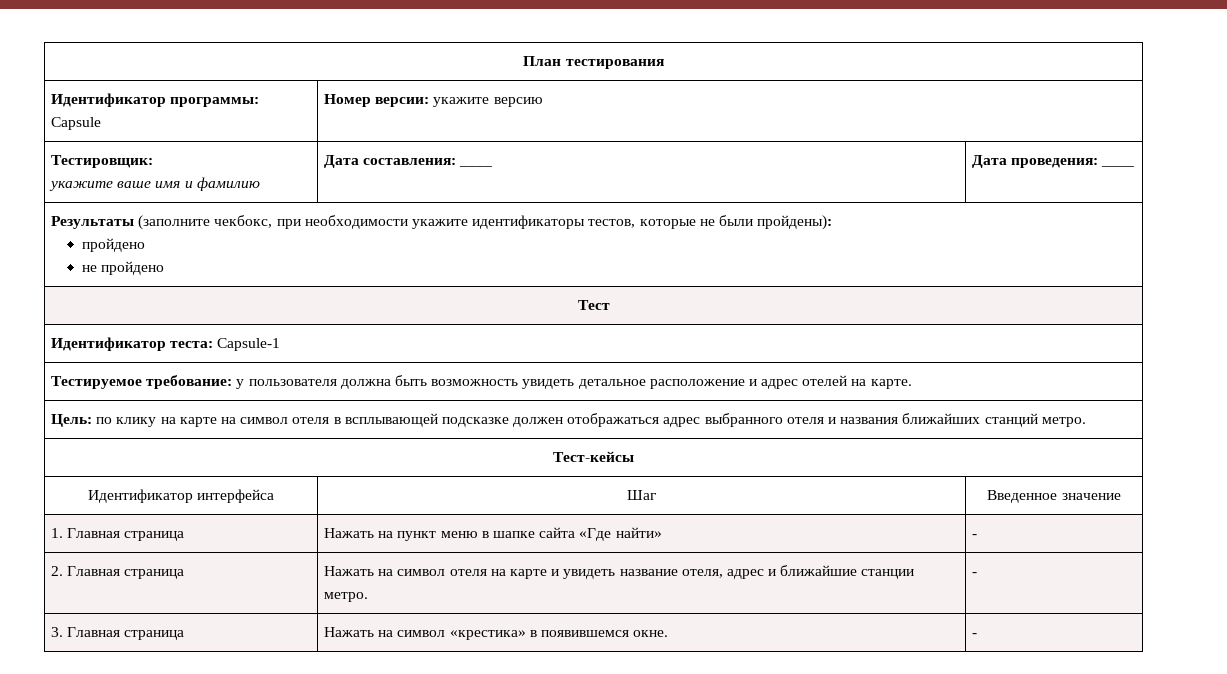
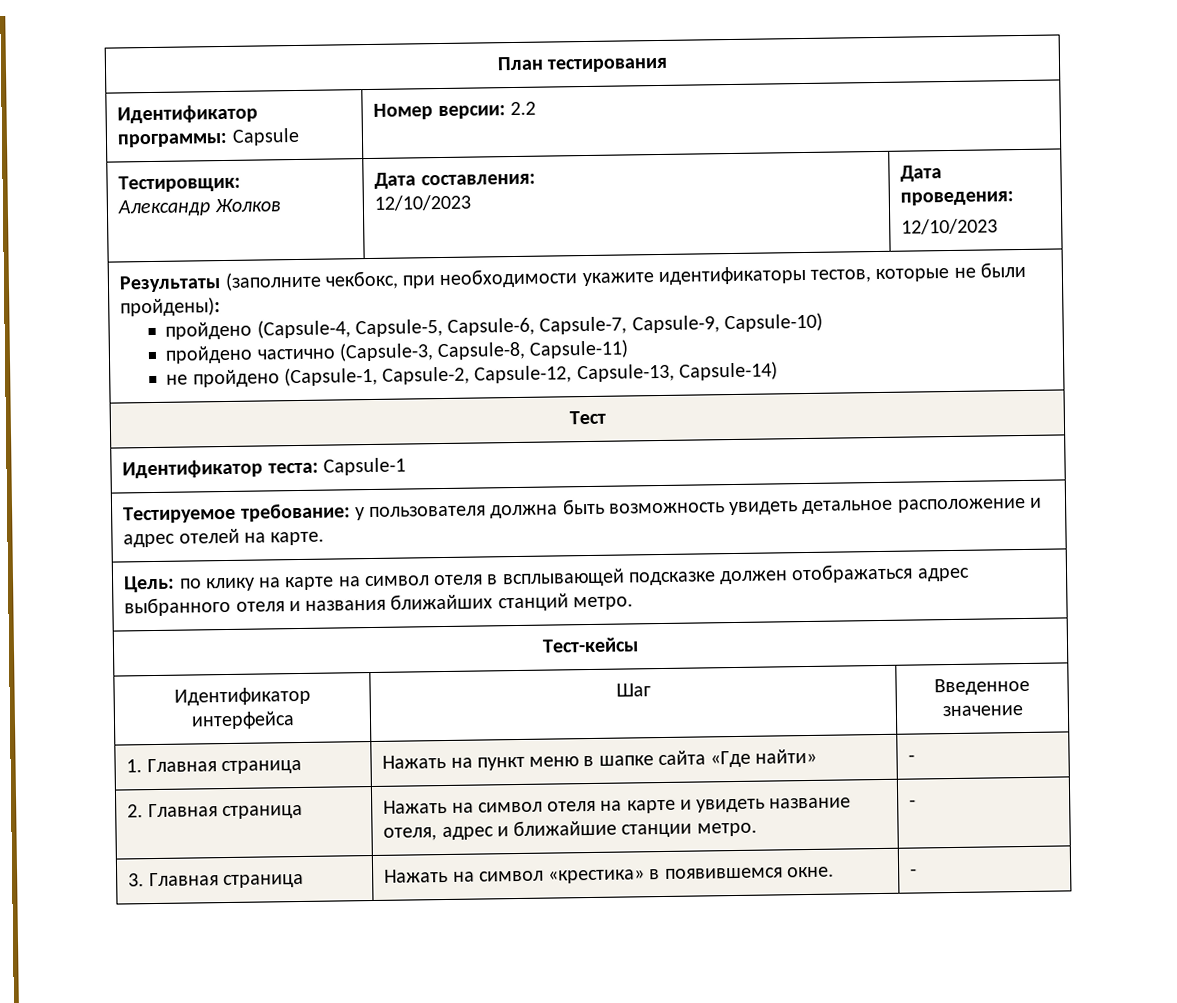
[433,97,543,107] укажите версию -> [509,101,536,116] 2.2
[49,177,260,191] укажите ваше имя и фамилию -> [117,198,281,217] Александр Жолков
[459,165,493,167] ____ -> [374,194,472,211] // 12/10/2023
[1101,165,1135,167] ____ -> [901,218,999,235] // 12/10/2023
[81,261,164,275] // не пройдено -> [256,312,823,339] [165,339,630,364] [166,361,778,388] (Capsule-4, Capsule-5, Capsule-6, Capsule-7, Capsule-9, Capsule-10) // пройдено частично (Capsule-3, Capsule-8, Capsule-11) // не пройдено (Capsule-1, Capsule-2, Capsule-12, Capsule-13, Capsule-14)

